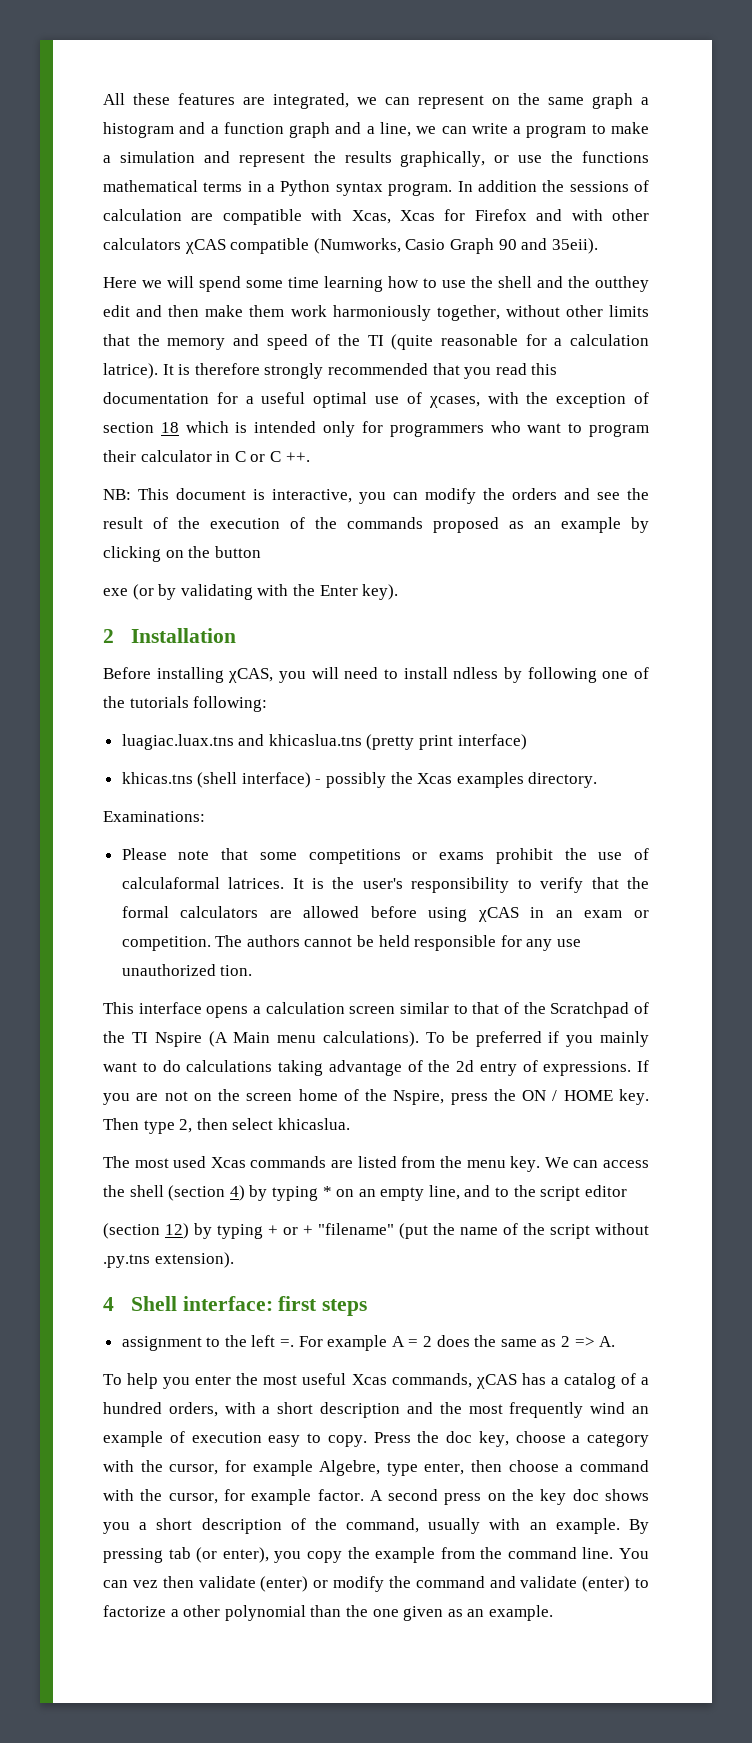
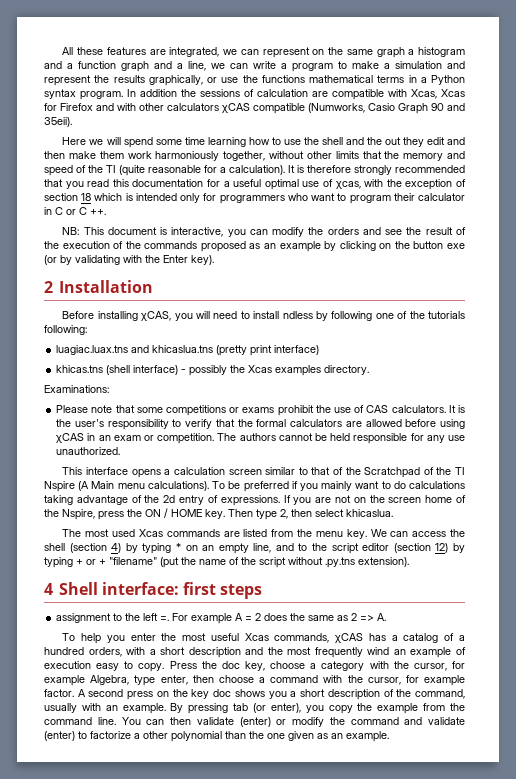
[595,276,649,292] outthey -> [384,137,424,147] out they
[570,334,650,346] [103,363,158,379] calculation latrice). -> [229,165,285,175] calculation).
[428,396,480,408] χcases, -> [335,181,361,189] χcas,
(261, 552) // -> (444, 245) none
[121,877,285,889] calculaformal latrices. -> [366,405,446,413] CAS calculators.
[121,964,253,976] unauthorized tion. -> [56,447,121,455] unauthorized.
(627, 1191) // -> (390, 547) none
[319,1460,381,1476] Algebre, -> [90,675,130,685] Algebra,
[132,1580,158,1588] vez -> (165, 722) none

